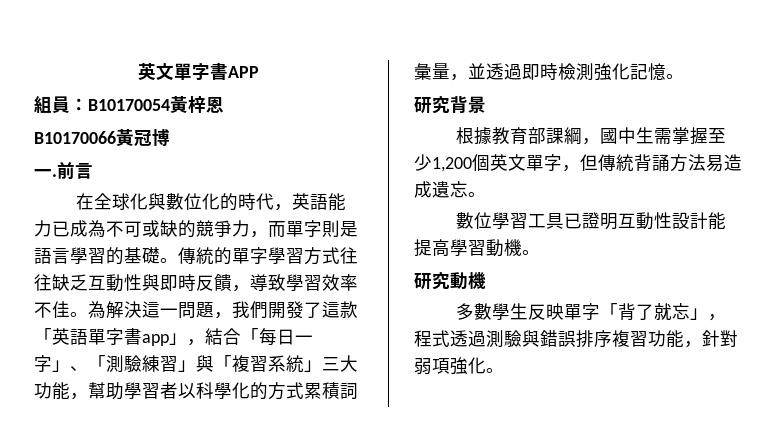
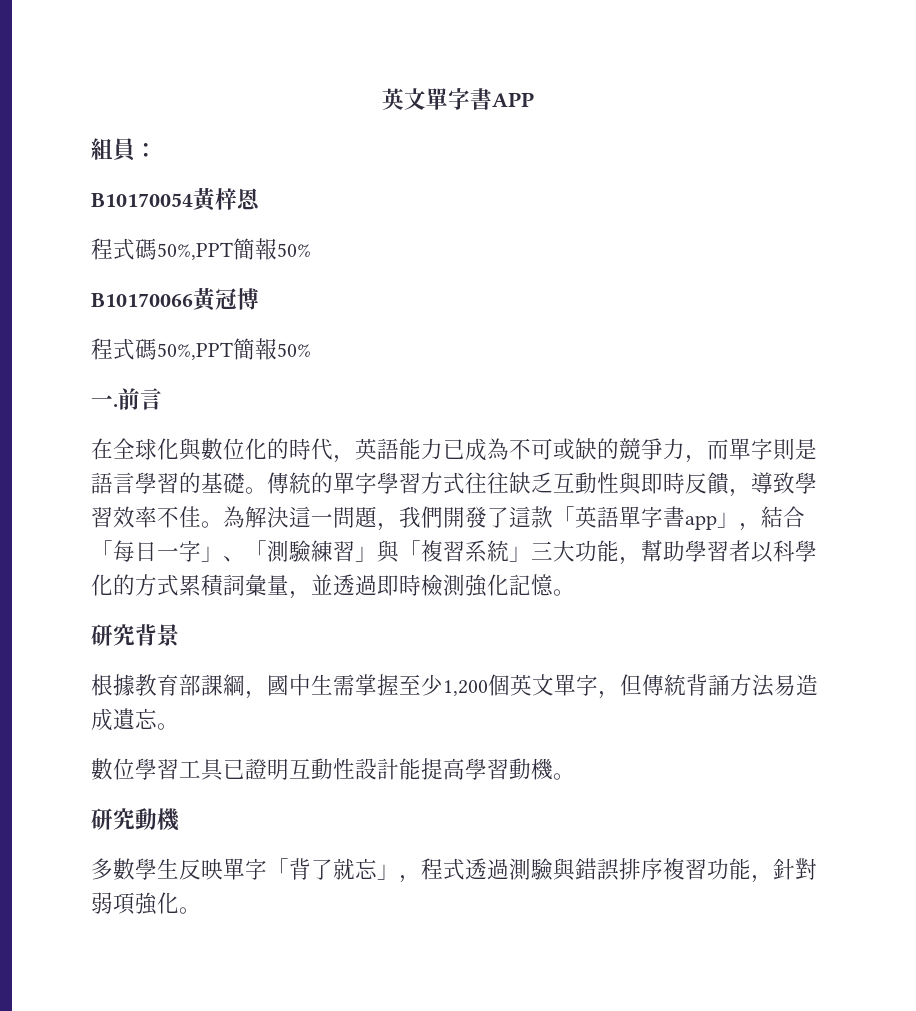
(88, 104) none -> (157, 150) //
[34,129,170,147] B10170066黃冠博 -> [91,238,311,260] [91,287,259,312] [91,338,311,360] 程式碼50%,PPT簡報50% // B10170066黃冠博 // 程式碼50%,PPT簡報50%

